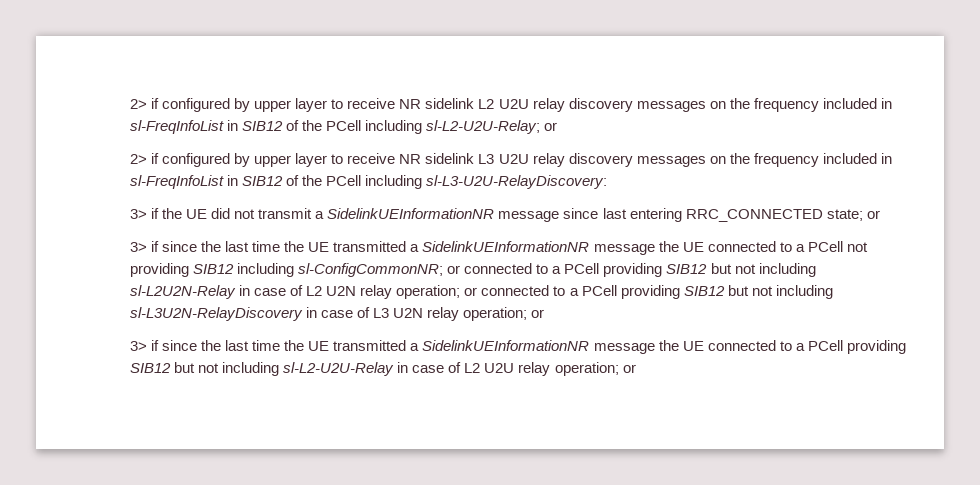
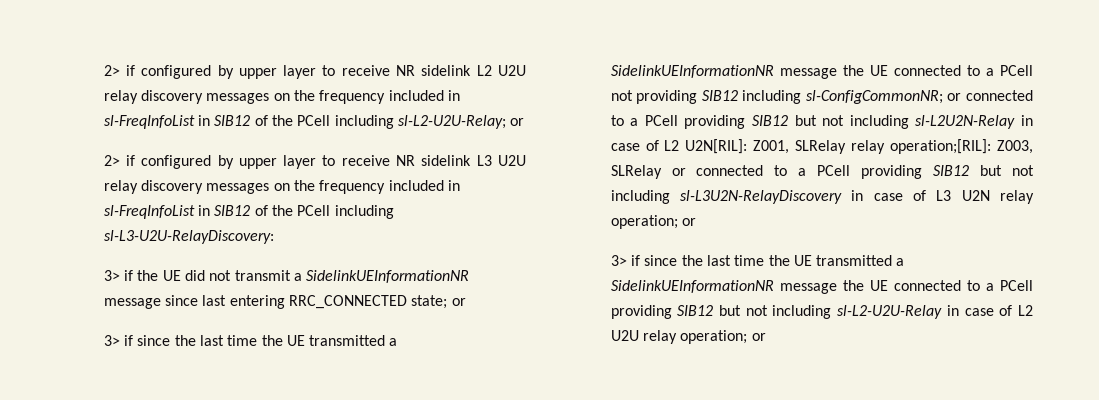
[326,285,461,299] U2N relay operation; -> [685,139,1033,154] [610,165,662,179] U2N[RIL]: Z001, SLRelay relay operation;[RIL]: Z003, SLRelay

